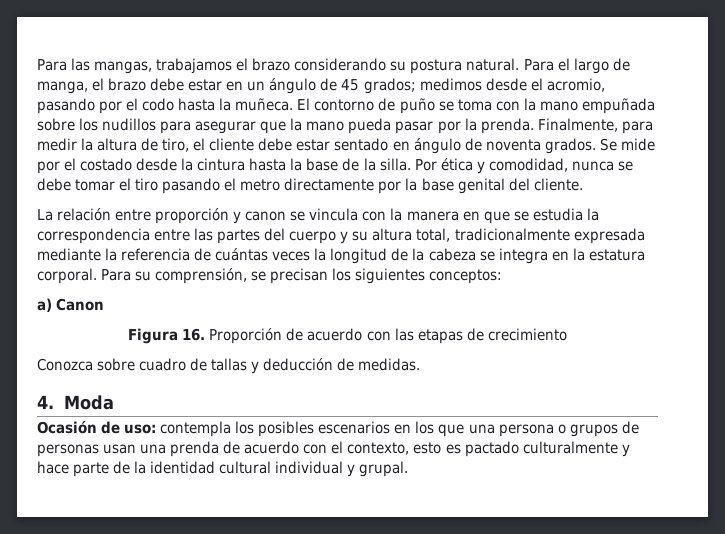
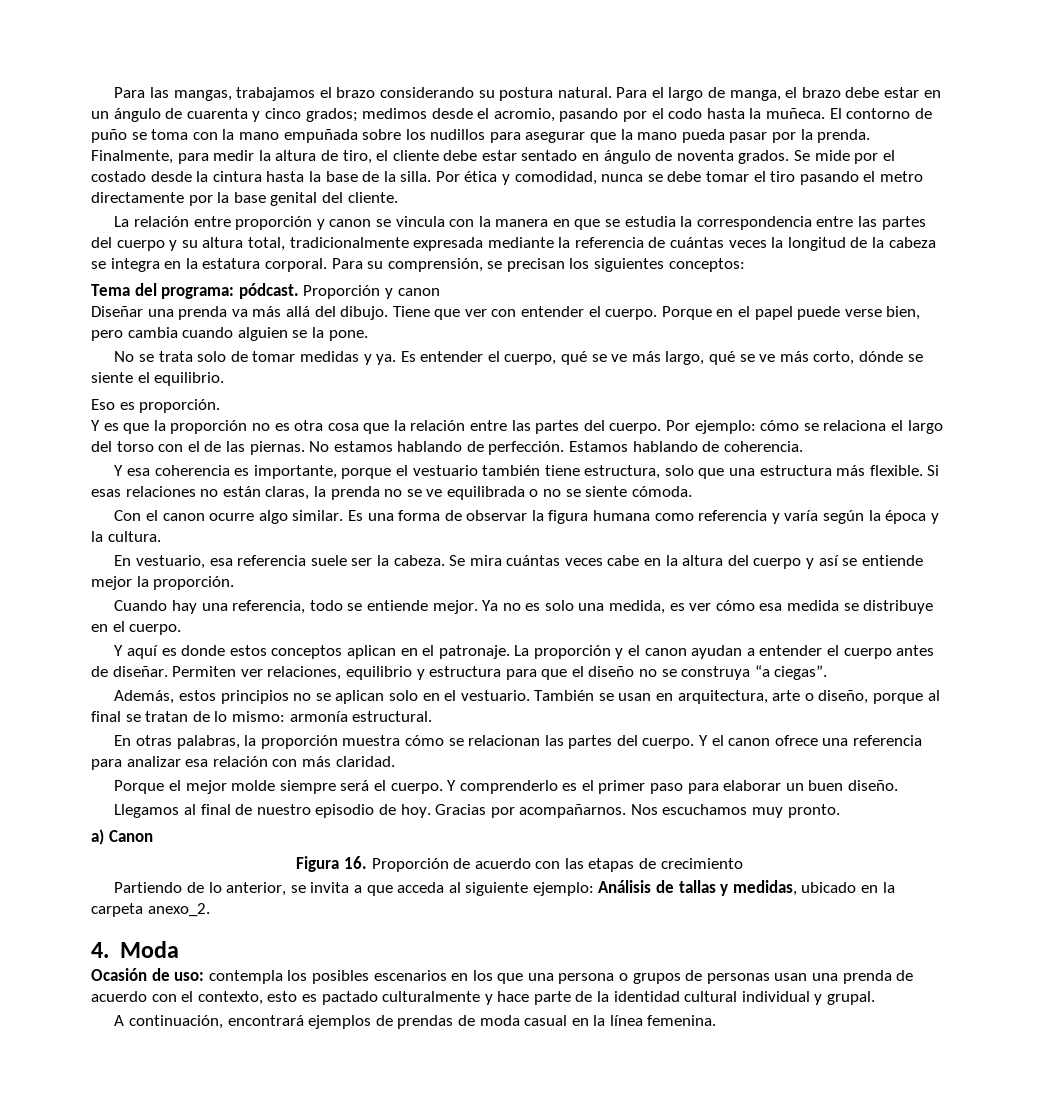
[341,79,360,91] 45 -> [186,108,301,122] cuarenta y cinco
(503, 276) none -> [91,283,440,299] [91,306,921,320] [91,327,368,341] [114,351,923,365] [91,372,225,386] [91,399,221,413] [91,420,943,434] [91,441,803,455] [114,465,940,479] [91,486,692,500] [114,510,939,524] [91,531,161,542] [114,555,923,569] [91,576,235,590] [114,600,934,614] [91,621,182,635] [114,645,935,659] [91,665,828,680] [114,690,940,704] [91,711,433,722] [114,735,923,749] [91,756,395,770] [114,780,899,794] [114,804,840,818] // Tema del programa: pódcast. Proporción y canon // Diseñar una prenda va más allá del dibujo. Tiene que ver con entender el cuerpo. Porque en el papel puede verse bien, pero cambia cuando alguien se la pone. // No se trata solo de tomar medidas y ya. Es entender el cuerpo, qué se ve más largo, qué se ve más corto, dónde se siente el equilibrio. // Eso es proporción. // Y es que la proporción no es otra cosa que la relación entre las partes del cuerpo. Por ejemplo: cómo se relaciona el largo del torso con el de las piernas. No estamos hablando de perfección. Estamos hablando de coherencia. // Y esa coherencia es importante, porque el vestuario también tiene estructura, solo que una estructura más flexible. Si esas relaciones no están claras, la prenda no se ve equilibrada o no se siente cómoda. // Con el canon ocurre algo similar. Es una forma de observar la figura humana como referencia y varía según la época y la cultura. // En vestuario, esa referencia suele ser la cabeza. Se mira cuántas veces cabe en la altura del cuerpo y así se entiende mejor la proporción. // Cuando hay una referencia, todo se entiende mejor. Ya no es solo una medida, es ver cómo esa medida se distribuye en el cuerpo. // Y aquí es donde estos conceptos aplican en el patronaje. La proporción y el canon ayudan a entender el cuerpo antes de diseñar. Permiten ver relaciones, equilibrio y estructura para que el diseño no se construya “a ciegas”. // Además, estos principios no se aplican solo en el vestuario. También se usan en arquitectura, arte o diseño, porque al final se tratan de lo mismo: armonía estructural. // En otras palabras, la proporción muestra cómo se relacionan las partes del cuerpo. Y el canon ofrece una referencia para analizar esa relación con más claridad. // Porque el mejor molde siempre será el cuerpo. Y comprenderlo es el primer paso para elaborar un buen diseño. // Llegamos al final de nuestro episodio de hoy. Gracias por acompañarnos. Nos escuchamos muy pronto.
[37,358,421,374] Conozca sobre cuadro de tallas y deducción de medidas. -> [114,880,895,896] [91,903,210,917] Partiendo de lo anterior, se invita a que acceda al siguiente ejemplo: Análisis de tallas y medidas, ubicado en la carpeta anexo_2.
(409, 469) none -> [114,1015,717,1029] // A continuación, encontrará ejemplos de prendas de moda casual en la línea femenina.

